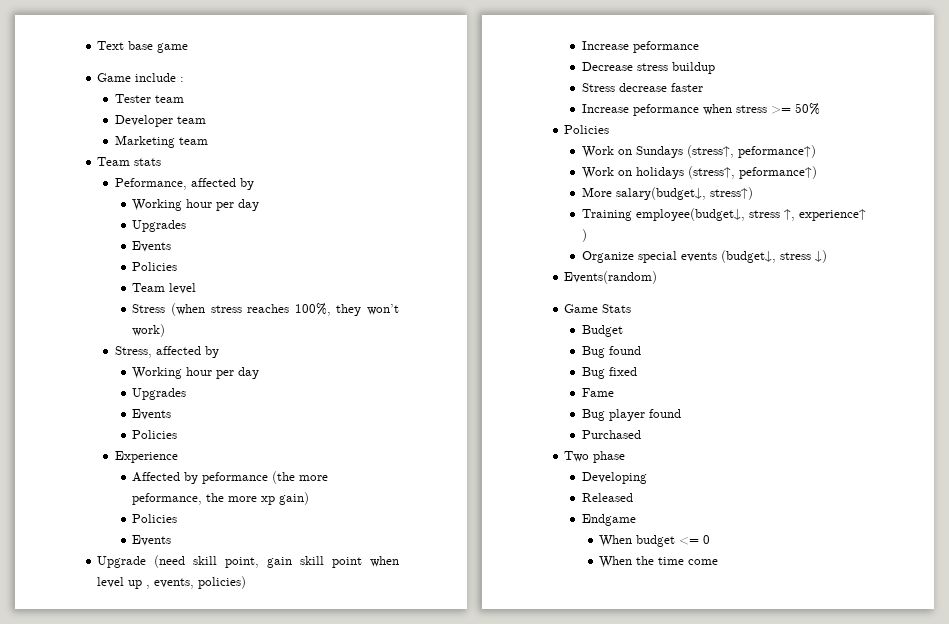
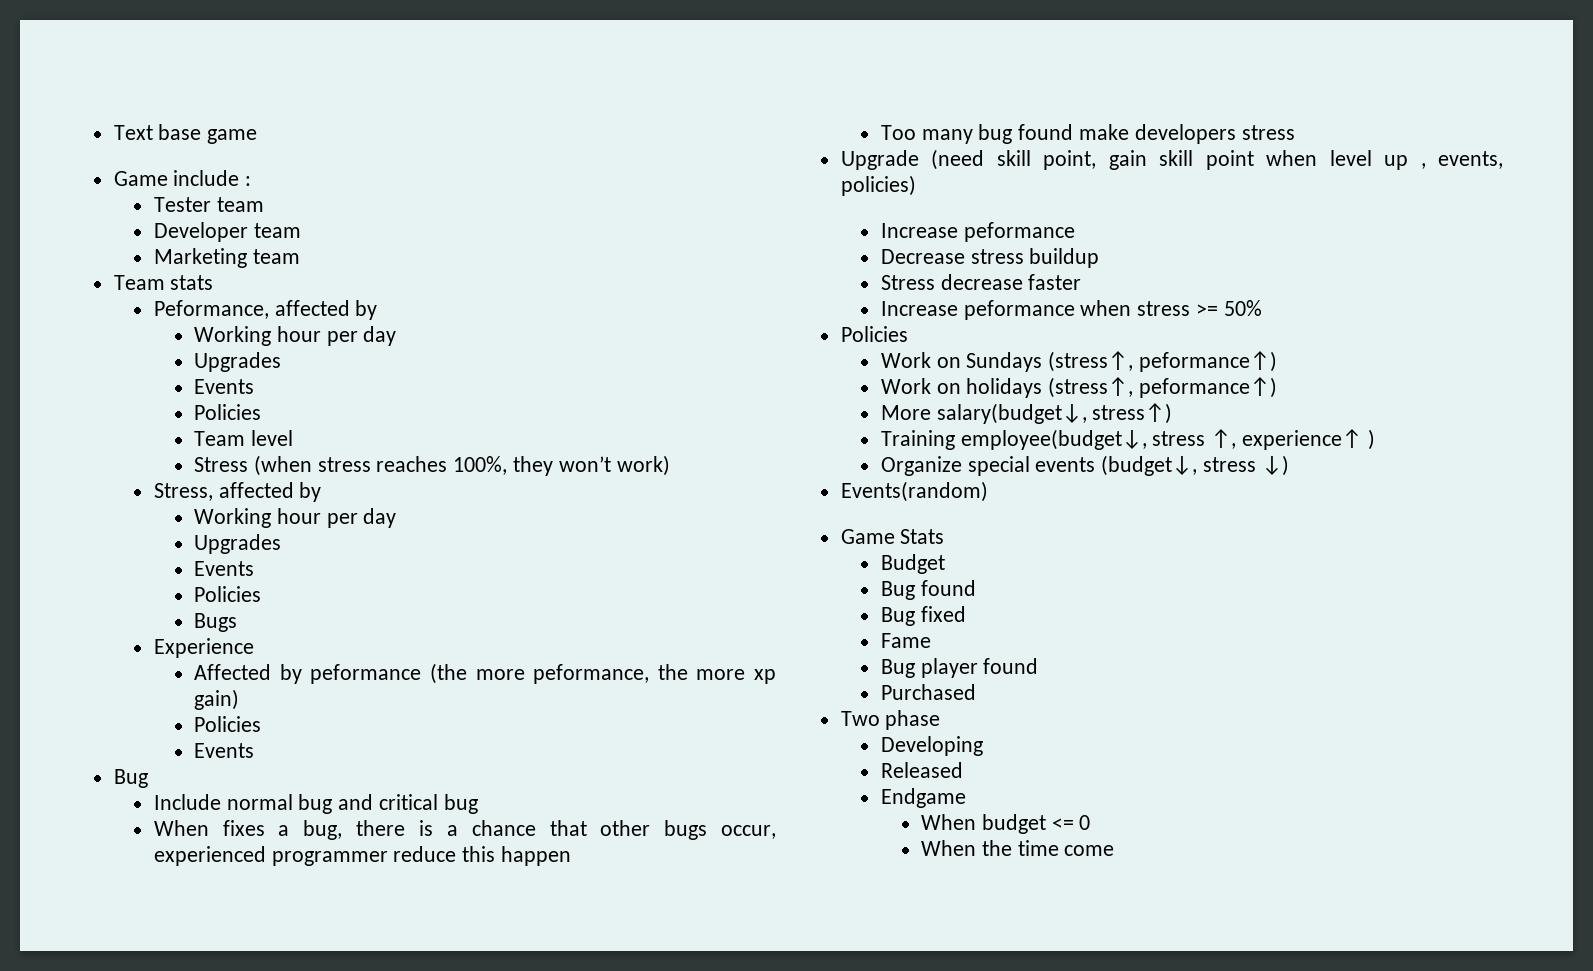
(178, 434) none -> [193,613,237,632] // Bugs
(172, 540) none -> [113,769,148,788] [153,794,478,814] [153,820,777,840] [153,846,572,866] [880,124,1295,144] // Bug // Include normal bug and critical bug // When fixes a bug, there is a chance that other bugs occur, experienced programmer reduce this happen // Too many bug found make developers stress

